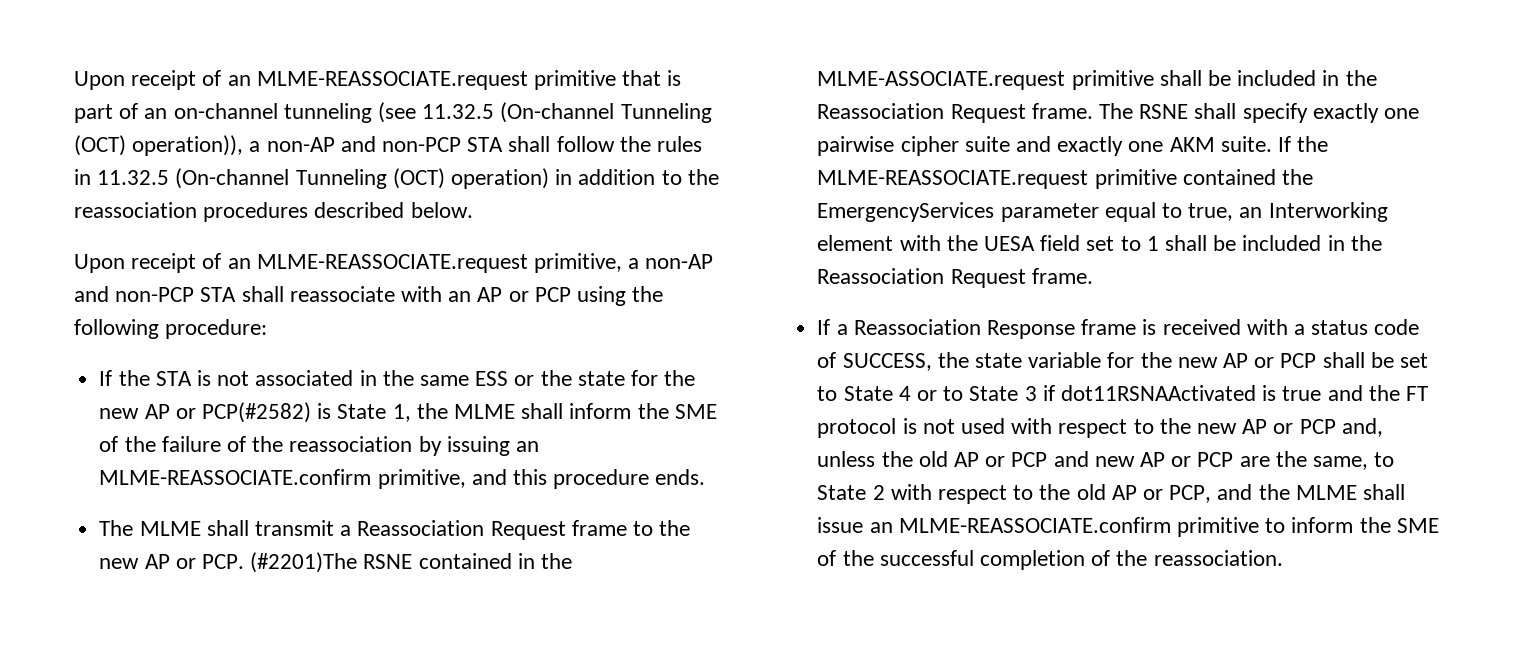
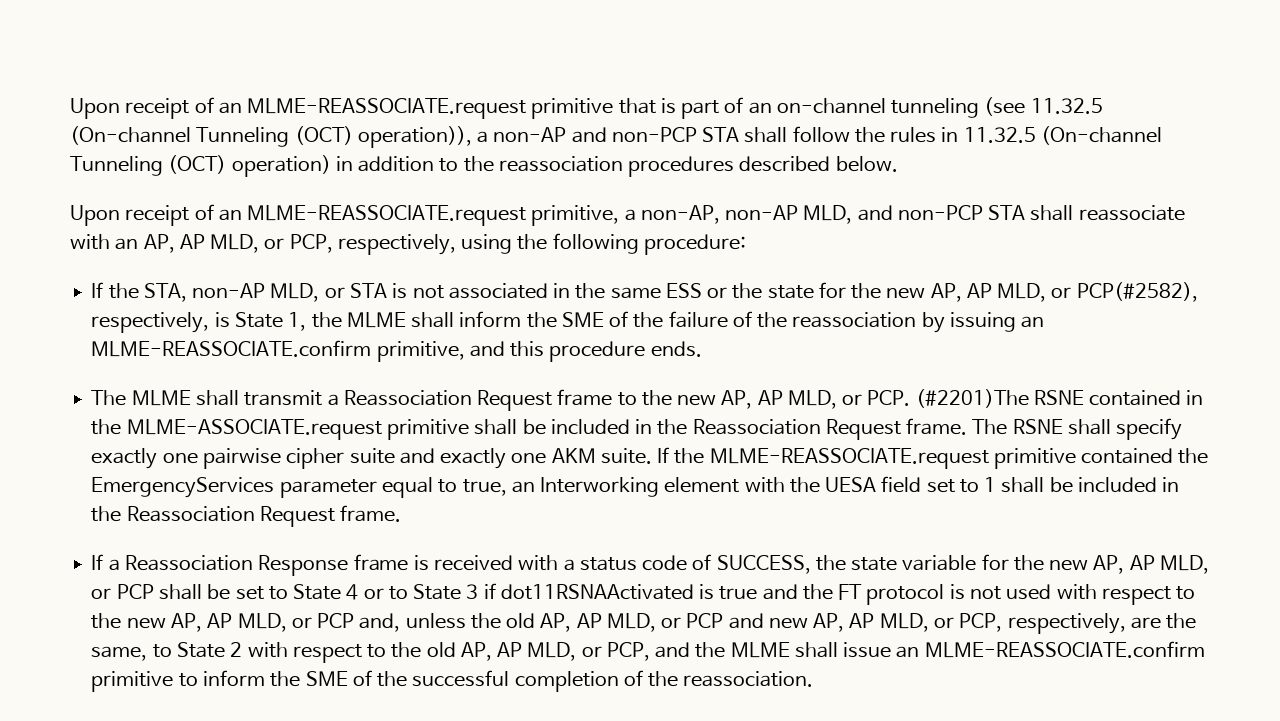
[645,254,714,269] non-AP -> [640,205,853,224] non-AP, non-AP MLD,
[477,287,571,302] AP or PCP -> [143,234,456,255] AP, AP MLD, or PCP, respectively,
(150, 378) none -> [143,283,345,302] STA, non-AP MLD, or
[144,402,311,423] AP or PCP(#2582) -> [930,282,1198,302] [91,312,210,333] AP, AP MLD, or PCP(#2582), respectively,
[144,554,170,569] AP -> [721,390,837,409] AP, AP MLD,
[1222,353,1248,368] AP -> [1093,555,1209,574] AP, AP MLD,
[1242,419,1268,434] AP -> [170,613,287,632] AP, AP MLD,
[953,452,979,467] AP -> [540,613,656,632] AP, AP MLD,
[1139,452,1234,467] AP or PCP -> [813,613,1126,634] AP, AP MLD, or PCP, respectively,
[1111,485,1137,500] AP -> [460,642,577,661] AP, AP MLD,

